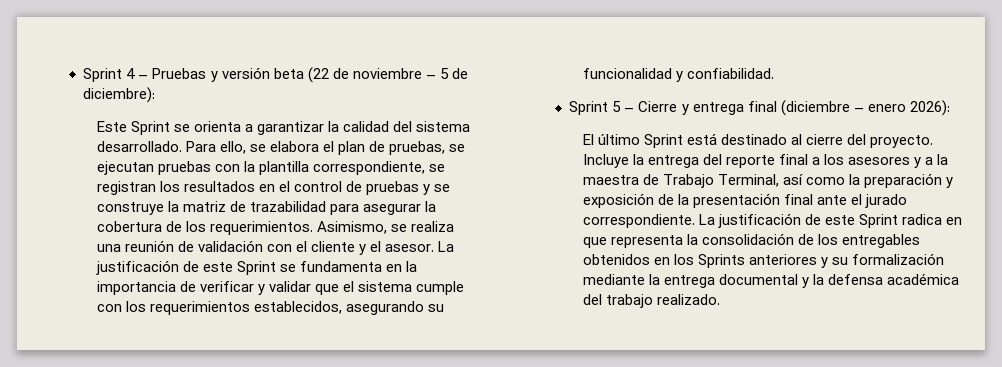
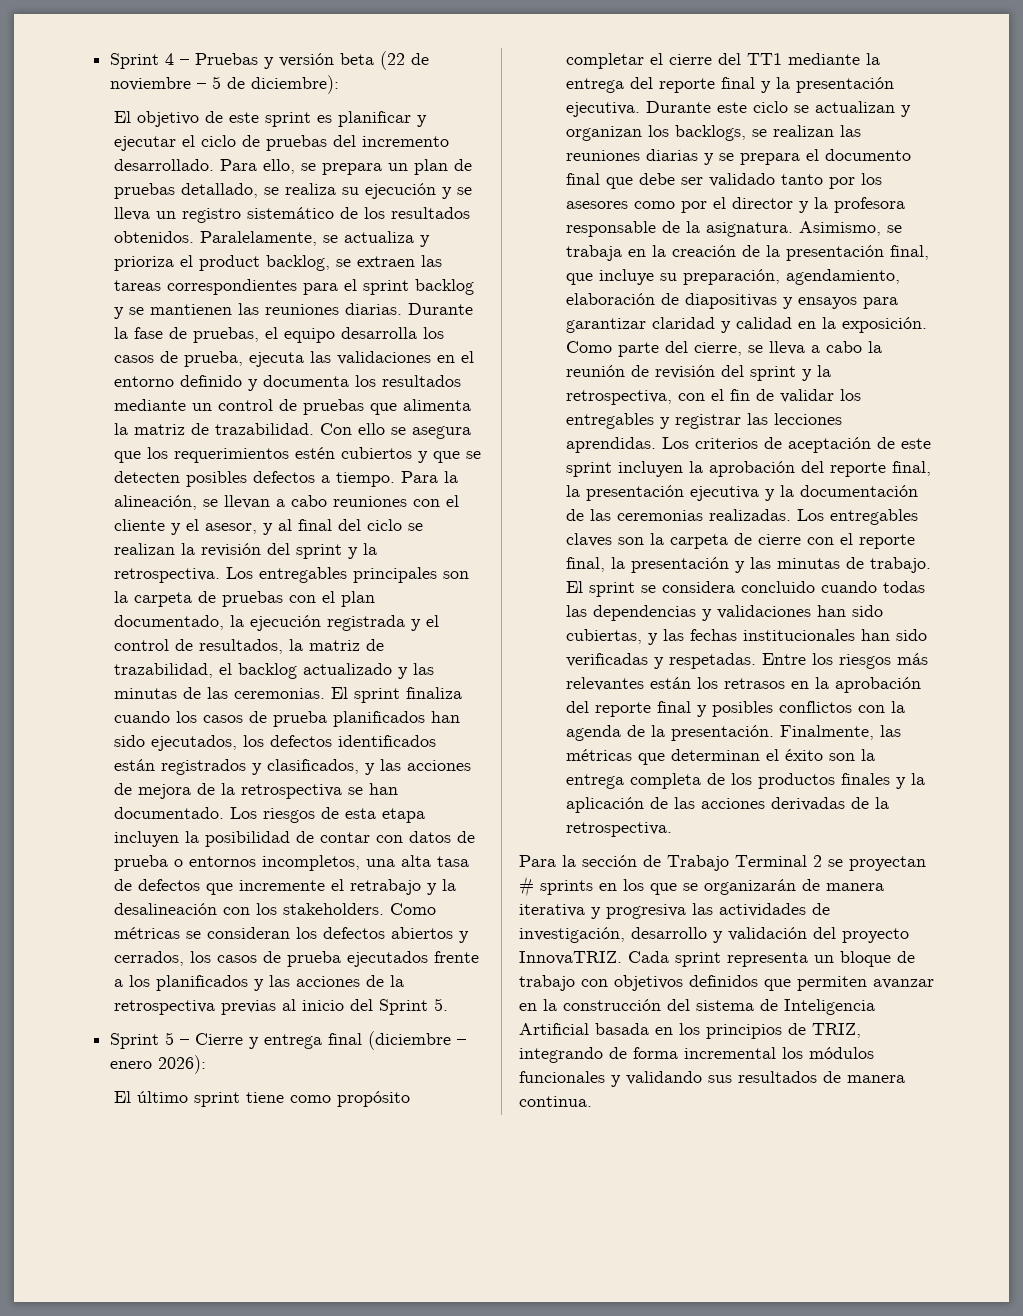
[96,121,471,135] [96,141,466,155] [96,161,445,175] [96,181,451,195] [96,201,436,215] [96,221,454,235] [96,240,263,252] Este Sprint se orienta a garantizar la calidad del sistema desarrollado. Para ello, se elabora el plan de pruebas, se ejecutan pruebas con la plantilla correspondiente, se registran los resultados en el control de pruebas y se construye la matriz de trazabilidad para asegurar la cobertura de los requerimientos. Asimismo, se realiza una reunión de validación -> [113,111,427,127] [113,135,449,151] [113,159,472,175] [113,183,472,199] [113,207,470,223] [113,231,430,247] [113,255,442,271] [113,279,474,295] [113,303,473,319] [113,327,444,343] [113,351,474,367] [113,375,461,391] [113,399,471,415] [113,423,471,439] [113,447,481,463] [113,471,458,487] [113,495,407,510] El objetivo de este sprint es planificar y ejecutar el ciclo de pruebas del incremento desarrollado. Para ello, se prepara un plan de pruebas detallado, se realiza su ejecución y se lleva un registro sistemático de los resultados obtenidos. Paralelamente, se actualiza y prioriza el product backlog, se extraen las tareas correspondientes para el sprint backlog y se mantienen las reuniones diarias. Durante la fase de pruebas, el equipo desarrolla los casos de prueba, ejecuta las validaciones en el entorno definido y documenta los resultados mediante un control de pruebas que alimenta la matriz de trazabilidad. Con ello se asegura que los requerimientos estén cubiertos y que se detecten posibles defectos a tiempo. Para la alineación, se llevan a cabo reuniones
[385,241,455,252] [95,260,417,275] [96,281,465,295] [96,301,444,315] [582,68,774,82] asesor. La justificación de este Sprint se fundamenta en la importancia de verificar y validar que el sistema cumple con los requerimientos establecidos, asegurando su funcionalidad y confiabilidad. -> [204,519,423,535] [113,543,377,559] [113,567,469,583] [113,591,375,607] [113,615,439,631] [113,639,384,654] [113,663,434,679] [113,687,462,703] [113,711,460,727] [113,735,436,751] [113,759,471,775] [113,783,398,799] [113,807,425,823] [113,831,475,847] [113,855,469,871] [113,879,456,895] [113,903,436,915] [113,927,469,943] [113,951,479,967] [113,975,404,991] [113,998,448,1015] asesor, y al final del ciclo se realizan la revisión del sprint y la retrospectiva. Los entregables principales son la carpeta de pruebas con el plan documentado, la ejecución registrada y el control de resultados, la matriz de trazabilidad, el backlog actualizado y las minutas de las ceremonias. El sprint finaliza cuando los casos de prueba planificados han sido ejecutados, los defectos identificados están registrados y clasificados, y las acciones de mejora de la retrospectiva se han documentado. Los riesgos de esta etapa incluyen la posibilidad de contar con datos de prueba o entornos incompletos, una alta tasa de defectos que incremente el retrabajo y la desalineación con los stakeholders. Como métricas se consideran los defectos abiertos y cerrados, los casos de prueba ejecutados frente a los planificados y las acciones de la retrospectiva previas al inicio del Sprint 5.
[643,133,934,148] [582,154,629,168] Sprint está destinado al cierre del proyecto. Incluye -> [193,1091,410,1107] [565,53,860,69] sprint tiene como propósito completar el cierre del TT1 mediante
[811,154,949,168] [582,173,954,188] [582,193,907,208] [582,213,962,228] [582,233,920,248] [582,253,944,268] [582,273,959,288] [582,294,720,308] a los asesores y a la maestra de Trabajo Terminal, así como la preparación y exposición de la presentación final ante el jurado correspondiente. La justificación de este Sprint radica en que representa la consolidación de los entregables obtenidos en los Sprints anteriores y su formalización mediante la entrega documental y la defensa académica del trabajo realizado. -> [760,77,894,93] [565,101,911,117] [565,125,861,141] [565,149,911,165] [565,173,882,189] [565,197,905,213] [565,221,902,237] [565,245,929,261] [565,269,900,285] [565,293,898,309] [565,317,927,333] [565,341,882,357] [565,365,831,381] [565,389,861,405] [565,413,842,429] [565,437,931,453] [565,461,931,477] [565,485,918,501] [565,509,918,525] [565,533,915,549] [565,557,931,573] [565,581,925,597] [565,605,883,621] [565,629,927,645] [565,653,928,669] [565,677,921,693] [565,701,905,717] [565,725,901,741] [565,749,875,765] [565,773,925,789] [565,797,889,813] [565,822,672,837] [519,855,926,871] [519,876,884,897] [519,903,830,919] [519,927,909,943] [519,951,915,967] [519,975,934,991] [519,999,875,1015] [519,1023,861,1039] [519,1047,874,1063] [519,1071,905,1087] [519,1096,592,1107] y la presentación ejecutiva. Durante este ciclo se actualizan y organizan los backlogs, se realizan las reuniones diarias y se prepara el documento final que debe ser validado tanto por los asesores como por el director y la profesora responsable de la asignatura. Asimismo, se trabaja en la creación de la presentación final, que incluye su preparación, agendamiento, elaboración de diapositivas y ensayos para garantizar claridad y calidad en la exposición. Como parte del cierre, se lleva a cabo la reunión de revisión del sprint y la retrospectiva, con el fin de validar los entregables y registrar las lecciones aprendidas. Los criterios de aceptación de este sprint incluyen la aprobación del reporte final, la presentación ejecutiva y la documentación de las ceremonias realizadas. Los entregables claves son la carpeta de cierre con el reporte final, la presentación y las minutas de trabajo. El sprint se considera concluido cuando todas las dependencias y validaciones han sido cubiertas, y las fechas institucionales han sido verificadas y respetadas. Entre los riesgos más relevantes están los retrasos en la aprobación del reporte final y posibles conflictos con la agenda de la presentación. Finalmente, las métricas que determinan el éxito son la entrega completa de los productos finales y la aplicación de las acciones derivadas de la retrospectiva. // Para la sección de Trabajo Terminal 2 se proyectan # sprints en los que se organizarán de manera iterativa y progresiva las actividades de investigación, desarrollo y validación del proyecto InnovaTRIZ. Cada sprint representa un bloque de trabajo con objetivos definidos que permiten avanzar en la construcción del sistema de Inteligencia Artificial basada en los principios de TRIZ, integrando de forma incremental los módulos funcionales y validando sus resultados de manera continua.

